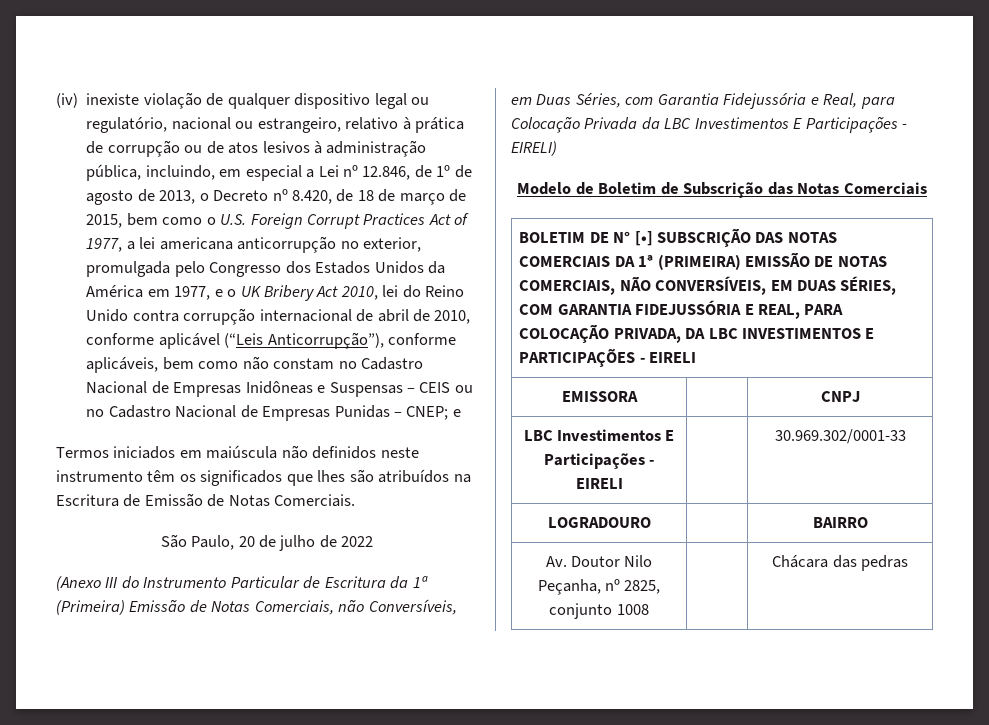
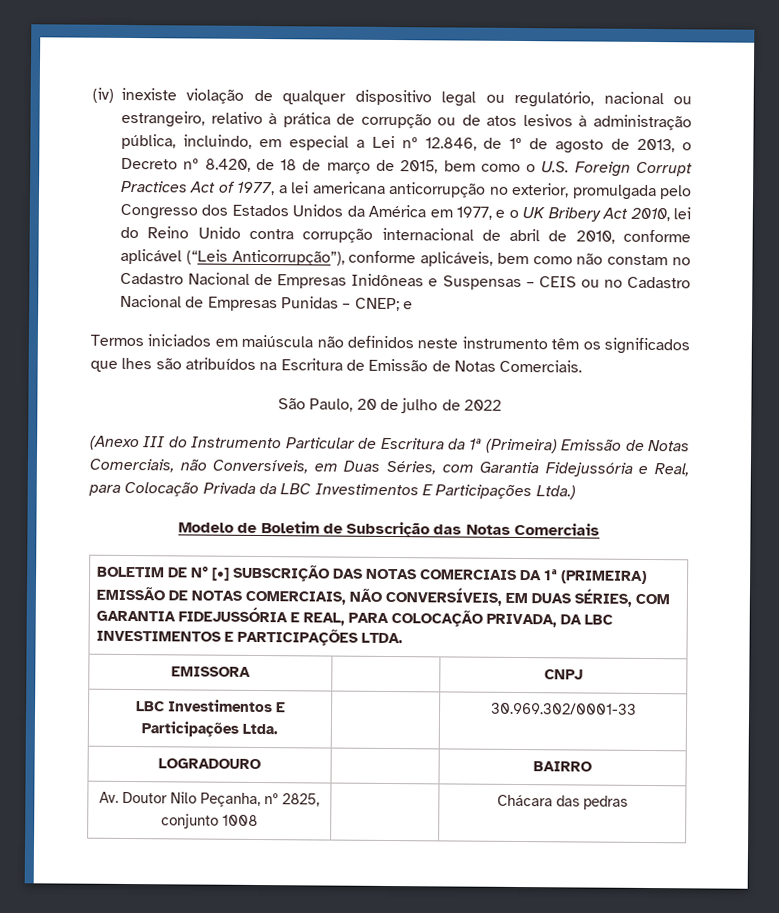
[902,124,908,129] [511,141,557,156] - EIRELI) -> [535,485,576,500] Ltda.)
[639,352,697,363] - EIRELI -> [361,632,404,644] LTDA.
[649,460,655,465] [575,478,623,489] - EIRELI -> [241,723,278,735] Ltda.

